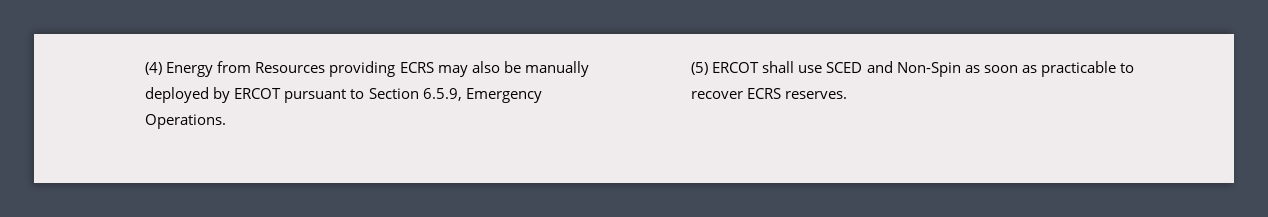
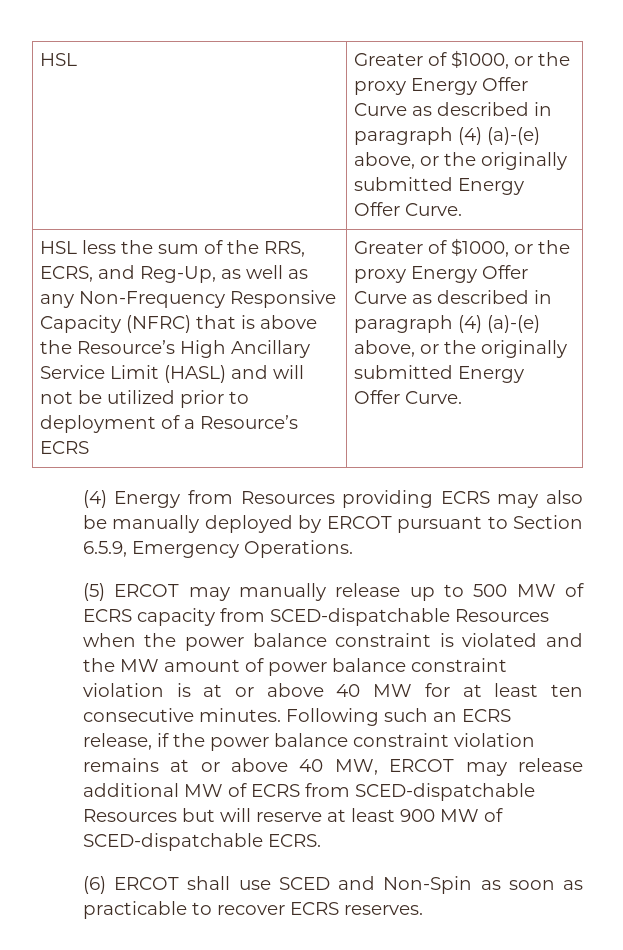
(145, 68) none -> [40,53,78,66] [354,50,571,69] [354,77,529,95] [354,102,553,116] [354,127,541,145] [354,152,568,170] [354,177,525,195] [354,202,463,216] [40,240,306,257] [40,265,309,283] [40,290,337,308] [40,315,318,333] [40,340,311,358] [40,365,305,383] [40,390,250,408] [40,415,299,433] [40,441,90,454] [354,238,571,257] [354,265,529,283] [354,290,553,304] [354,315,541,333] [354,340,568,358] [354,365,525,383] [354,390,463,404] HSL | Greater of $1000, or the proxy Energy Offer Curve as described in paragraph (4) (a)-(e) above, or the originally submitted Energy Offer Curve. // HSL less the sum of the RRS, ECRS, and Reg-Up, as well as any Non-Frequency Responsive Capacity (NFRC) that is above the Resource’s High Ancillary Service Limit (HASL) and will not be utilized prior to deployment of a Resource’s ECRS | Greater of $1000, or the proxy Energy Offer Curve as described in paragraph (4) (a)-(e) above, or the originally submitted Energy Offer Curve. //
(760, 67) none -> [188,583,585,601] [82,608,549,626] [82,633,583,651] [82,658,507,676] [82,683,584,697] [82,708,511,726] [82,733,535,751] [82,758,584,776] [82,783,535,801] [82,808,503,822] [82,833,321,851] [82,876,180,894] may manually release up to 500 MW of ECRS capacity from SCED-dispatchable Resources when the power balance constraint is violated and the MW amount of power balance constraint violation is at or above 40 MW for at least ten consecutive minutes. Following such an ECRS release, if the power balance constraint violation remains at or above 40 MW, ERCOT may release additional MW of ECRS from SCED-dispatchable Resources but will reserve at least 900 MW of SCED-dispatchable ECRS. // (6) ERCOT

